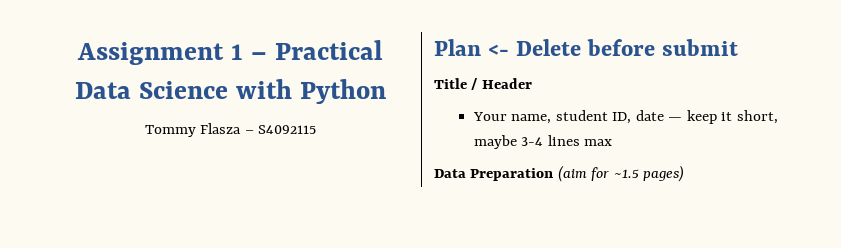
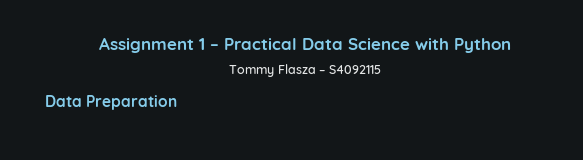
[434,39,739,56] [434,78,532,90] [472,110,778,124] [473,135,613,149] [434,165,685,182] Plan <- Delete before submit // Title / Header // Your name, student ID, date — keep it short, maybe 3-4 lines max // Data Preparation (aim for ~1.5 pages) -> [45,95,178,110] Data Preparation

